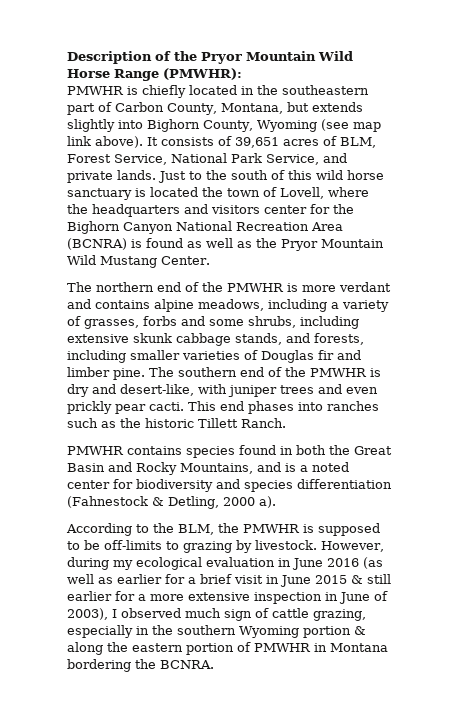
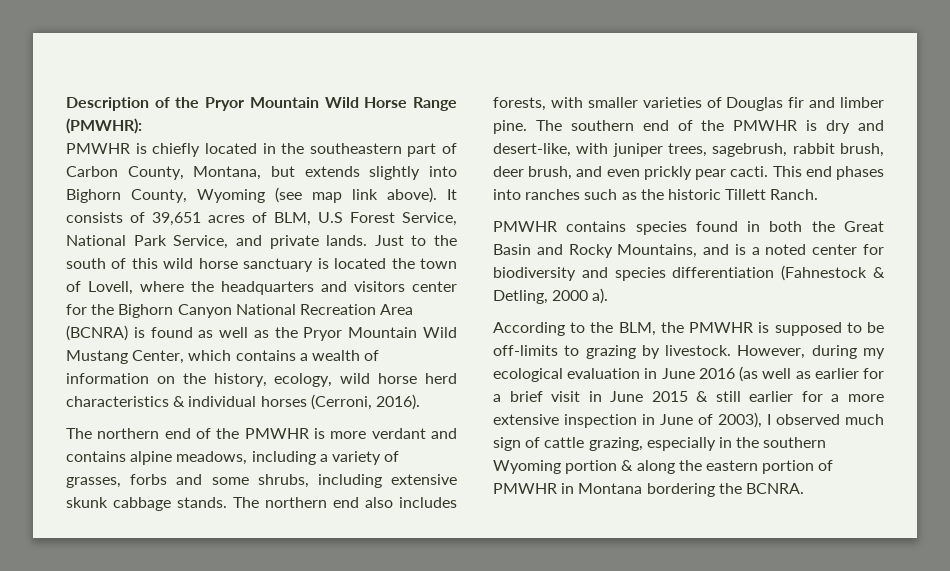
(376, 142) none -> [318,212,343,223] U.S
[161,256,210,265] Center. -> [132,350,380,364] [66,373,457,387] [66,394,420,410] Center, which contains a wealth of information on the history, ecology, wild horse herd characteristics & individual horses (Cerroni, 2016).
[235,333,364,345] [67,350,126,363] stands, and forests, including -> [177,497,457,508] [493,97,583,111] stands. The northern end also includes forests, with
[280,385,314,394] trees -> [668,143,884,157] [493,166,573,180] trees, sagebrush, rabbit brush, deer brush,

